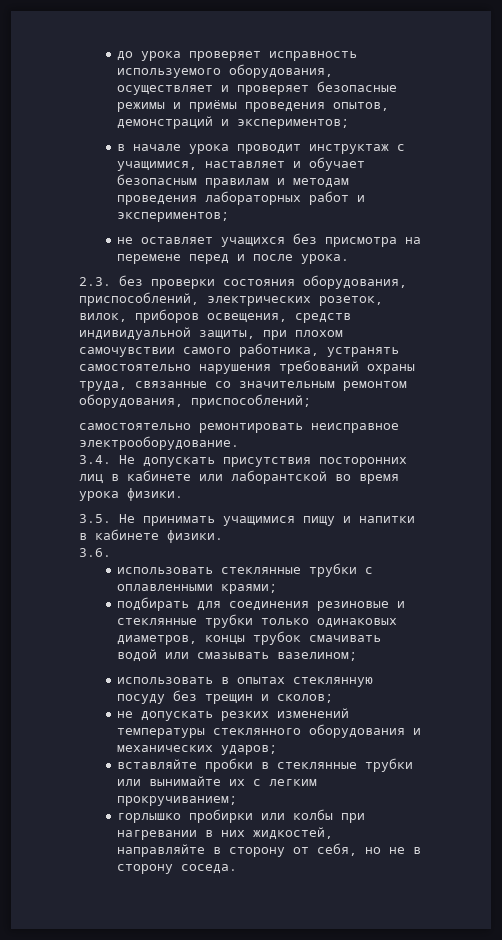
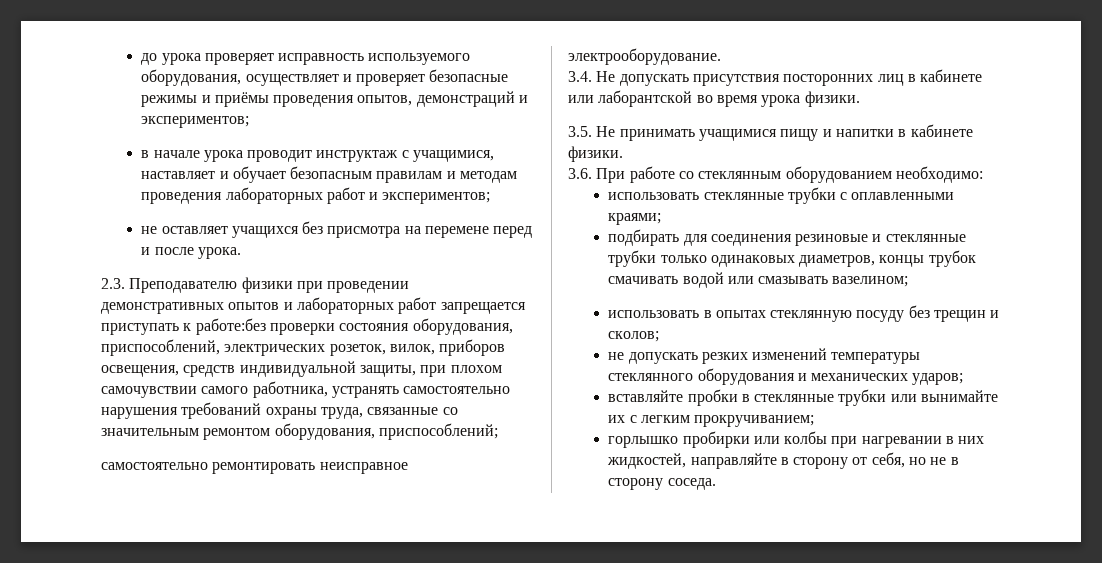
[119,275,143,286] без -> [129,277,410,293] [101,297,526,314] [101,318,266,335] Преподавателю физики при проведении демонстративных опытов и лабораторных работ запрещается приступать к работе:без
(111, 552) none -> [596,166,983,183] При работе со стеклянным оборудованием необходимо:

